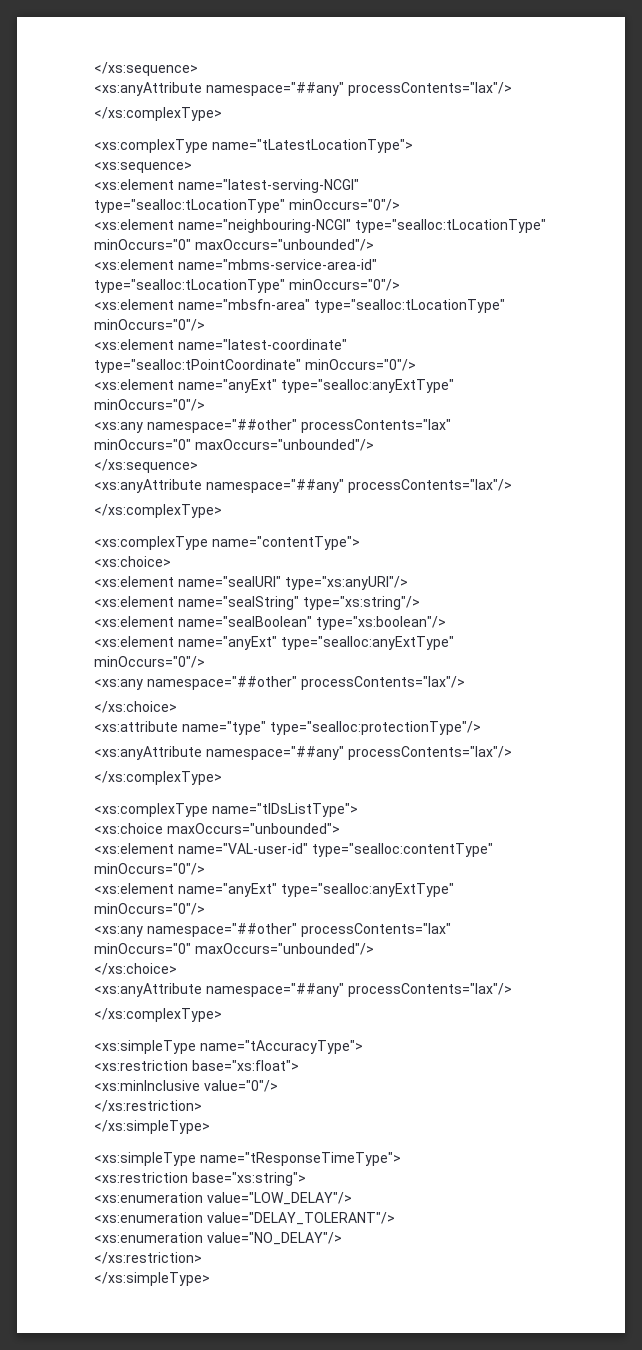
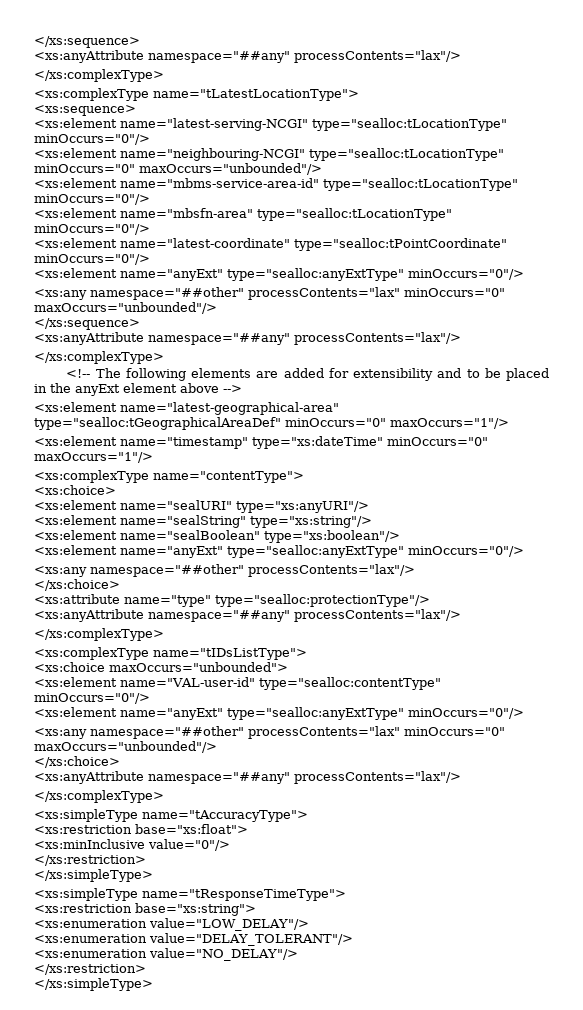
(222, 511) none -> [66,368,549,381] [34,383,242,396] [34,402,339,415] [34,417,509,430] [34,436,488,449] [34,452,153,463] // <!-- The following elements are added for extensibility and to be placed in the anyExt element above --> // <xs:element name="latest-geographical-area" type="sealloc:tGeographicalAreaDef" minOccurs="0" maxOccurs="1"/> // <xs:element name="timestamp" type="xs:dateTime" minOccurs="0" maxOccurs="1"/>

